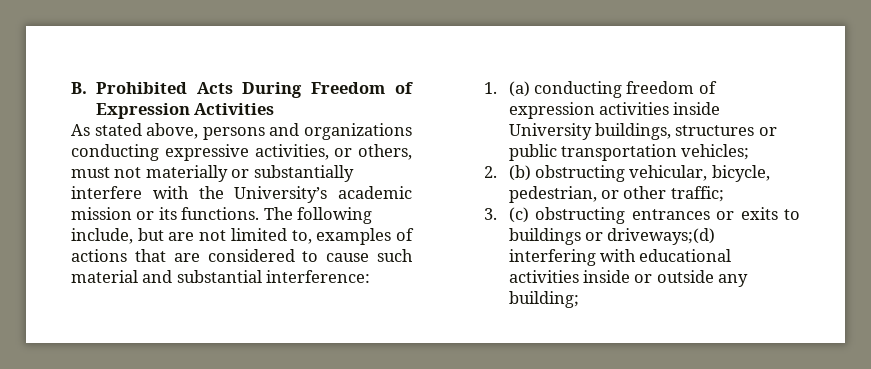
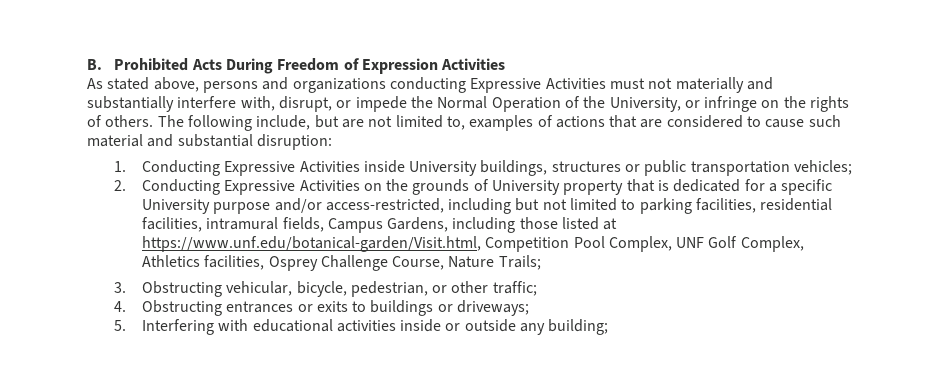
[164,144,412,161] expressive activities, or others, -> [470,78,606,93] Expressive Activities
[231,169,250,178] or -> [746,77,773,90] and
[152,186,412,203] [71,207,260,220] with the University’s academic mission or its functions. -> [240,96,850,112] [87,115,154,127] with, disrupt, or impede the Normal Operation of the University, or infringe on the rights of others.
[266,270,371,283] interference: -> [256,134,332,150] disruption:
[508,81,717,98] [508,102,669,119] (a) conducting freedom of expression activities -> [141,160,360,176] Conducting Expressive Activities
[508,165,625,182] (b) obstructing -> [141,179,833,195] [141,198,833,214] [141,217,618,233] [141,236,804,252] [141,255,541,271] [114,281,222,297] Conducting Expressive Activities on the grounds of University property that is dedicated for a specific University purpose and/or access-restricted, including but not limited to parking facilities, residential facilities, intramural fields, Campus Gardens, including those listed at https://www.unf.edu/botanical-garden/Visit.html, Competition Pool Complex, UNF Golf Complex, Athletics facilities, Osprey Challenge Course, Nature Trails; // 3. Obstructing
[483,207,625,224] 3. (c) obstructing -> [114,300,222,316] 4. Obstructing
[607,228,716,245] [508,249,596,266] driveways;(d) interfering -> [457,300,530,316] [114,319,214,335] driveways; // 5. Interfering

